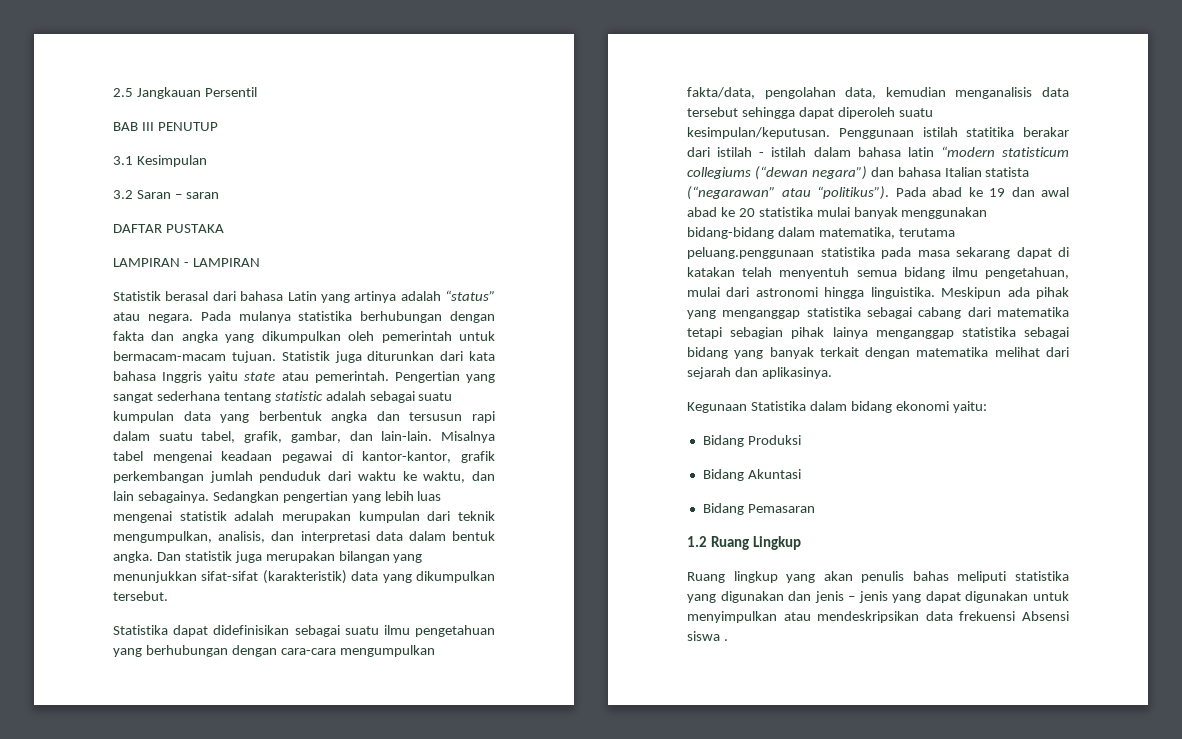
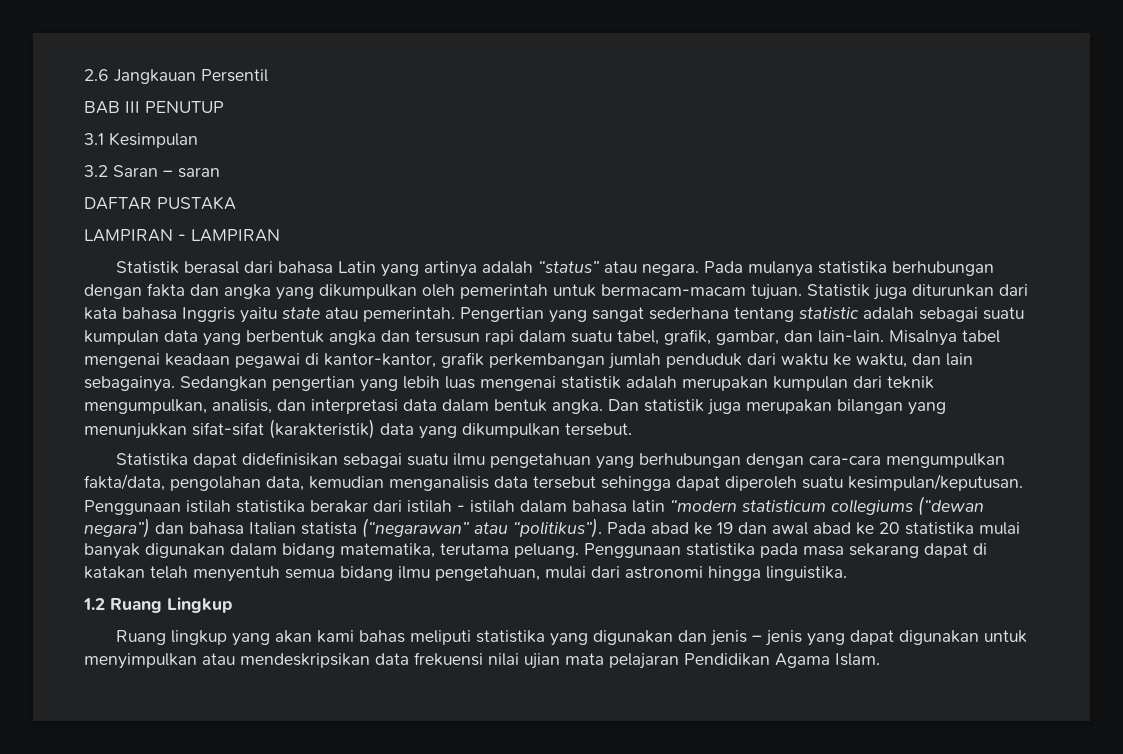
[113,88,133,97] 2.5 -> [84,69,109,81] 2.6
[966,127,1015,137] statitika -> [236,500,305,513] statistika
[901,207,988,219] [687,227,955,239] [687,247,814,259] menggunakan bidang-bidang dalam matematika, terutama peluang.penggunaan -> [145,543,681,558] digunakan dalam bidang matematika, terutama peluang. Penggunaan
[941,287,1069,299] [687,307,1069,319] [687,327,1069,339] [687,347,1069,359] [687,367,832,379] [687,401,987,413] [702,435,801,447] [702,469,801,481] [702,503,815,515] Meskipun ada pihak yang menganggap statistika sebagai cabang dari matematika tetapi sebagian pihak lainya menganggap statistika sebagai bidang yang banyak terkait dengan matematika melihat dari sejarah dan aplikasinya. // Kegunaan Statistika dalam bidang ekonomi yaitu: // Bidang Produksi // Bidang Akuntasi // Bidang Pemasaran -> (847, 573) none
[861,571,905,583] penulis -> [316,630,354,643] kami
[1022,611,1069,621] [687,631,728,641] Absensi siswa . -> [488,653,880,669] nilai ujian mata pelajaran Pendidikan Agama Islam.

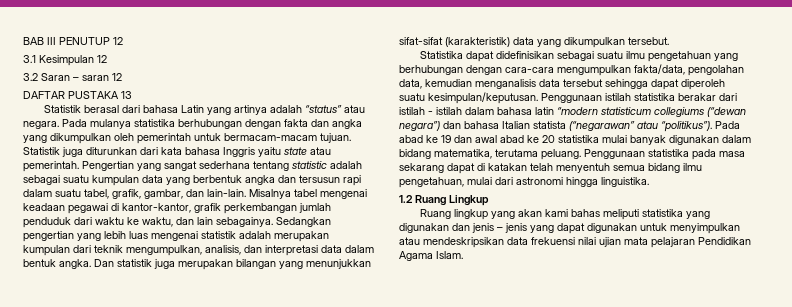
[84,69,268,84] 2.6 Jangkauan Persentil // -> (23, 41) none
(224, 107) none -> [113,37,123,45] 12
(198, 140) none -> [97,55,107,63] 12
(220, 172) none -> [112,73,122,81] 12
[84,229,280,242] // LAMPIRAN - LAMPIRAN -> [121,91,132,99] 13

